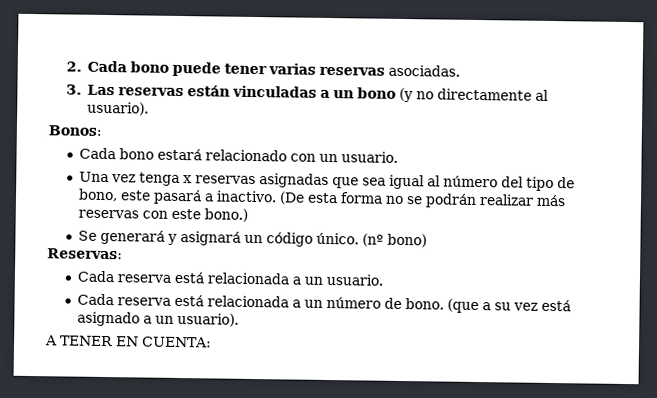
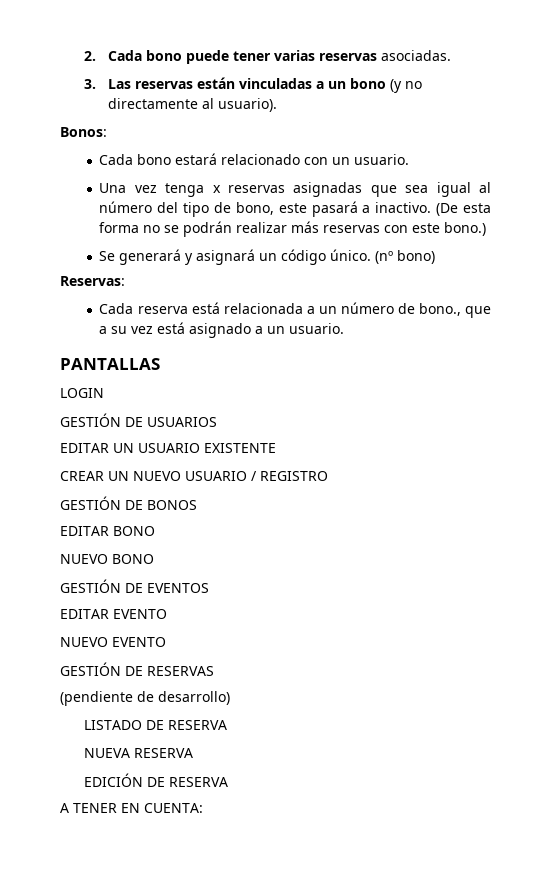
[77,270,384,286] // Cada reserva está relacionada a un usuario. -> (125, 281) none
[405,298,480,314] bono. (que -> [418,303,491,318] bono., que
[177,312,240,327] usuario). -> [289,323,345,334] [60,358,160,370] [60,388,104,398] [60,413,217,427] [60,443,276,453] [60,471,328,481] [60,496,197,510] [60,526,155,536] [60,554,154,564] [60,579,209,593] [60,609,167,619] [60,637,166,647] [60,662,214,676] [60,691,230,706] [84,720,228,730] [84,748,194,758] [84,773,229,787] usuario. // PANTALLAS // LOGIN // GESTIÓN DE USUARIOS // EDITAR UN USUARIO EXISTENTE // CREAR UN NUEVO USUARIO / REGISTRO // GESTIÓN DE BONOS // EDITAR BONO // NUEVO BONO // GESTIÓN DE EVENTOS // EDITAR EVENTO // NUEVO EVENTO // GESTIÓN DE RESERVAS // (pendiente de desarrollo) // LISTADO DE RESERVA // NUEVA RESERVA // EDICIÓN DE RESERVA

